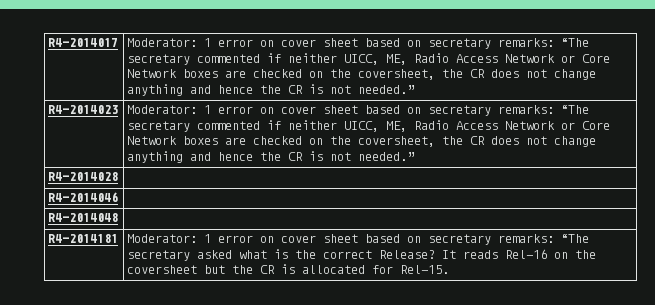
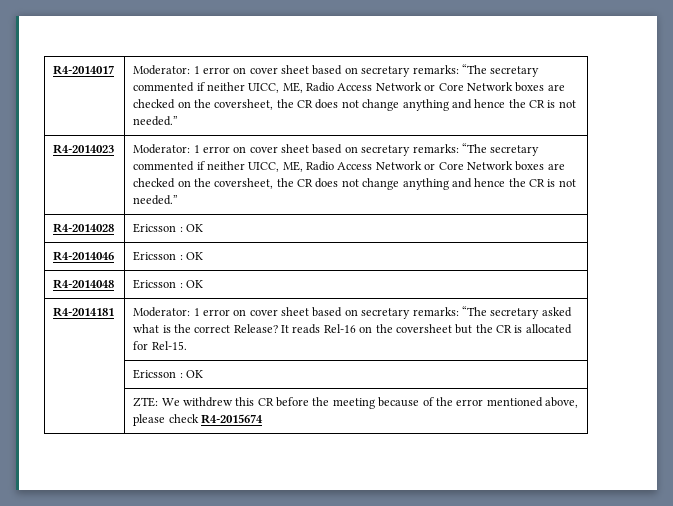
[48,192,119,202] [48,213,119,222] // R4-2014046 | // R4-2014048 | -> [133,223,203,233] [53,251,115,261] [133,251,203,261] [53,279,115,289] [133,279,203,289] Ericsson : OK // R4-2014046 | Ericsson : OK // R4-2014048 | Ericsson : OK
(450, 269) none -> [133,369,203,379] [133,397,579,409] [133,414,263,426] // | Ericsson : OK // | ZTE: We withdrew this CR before the meeting because of the error mentioned above, please check R4-2015674

